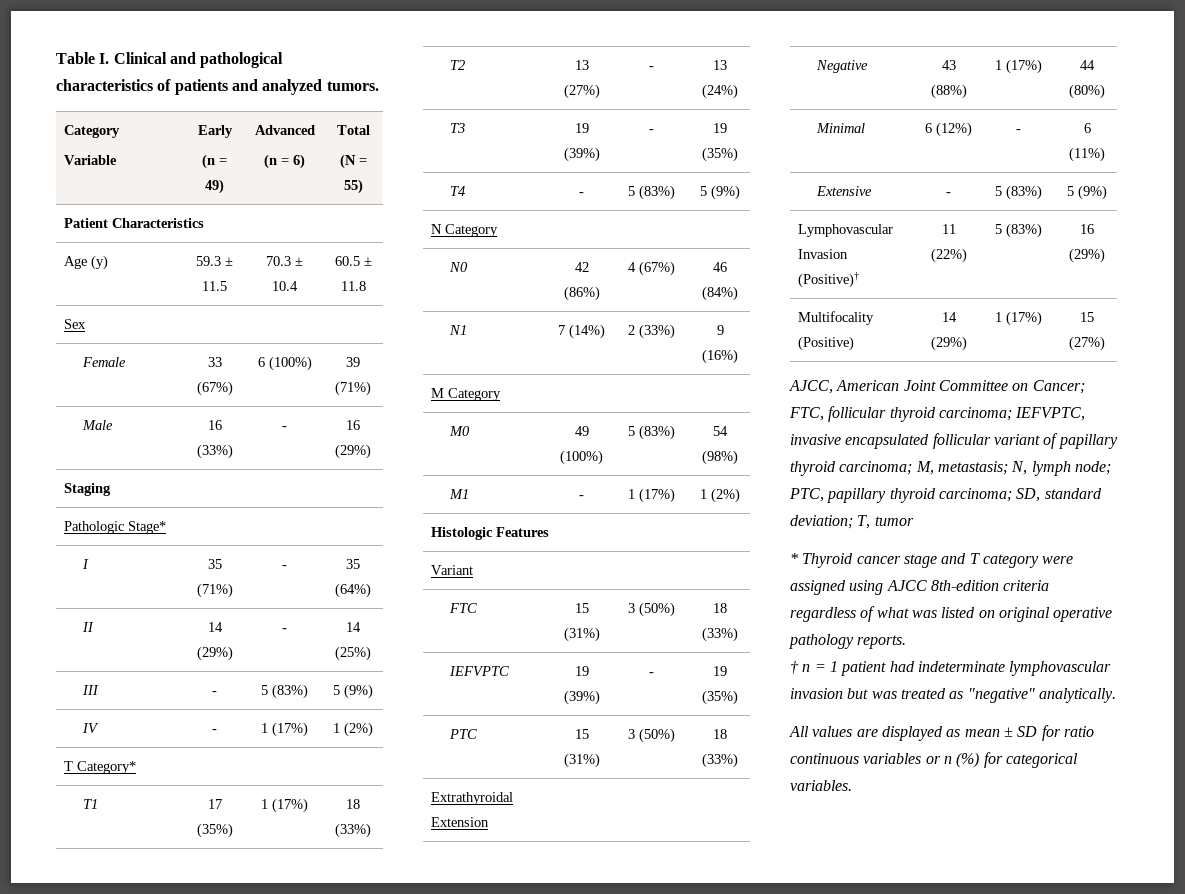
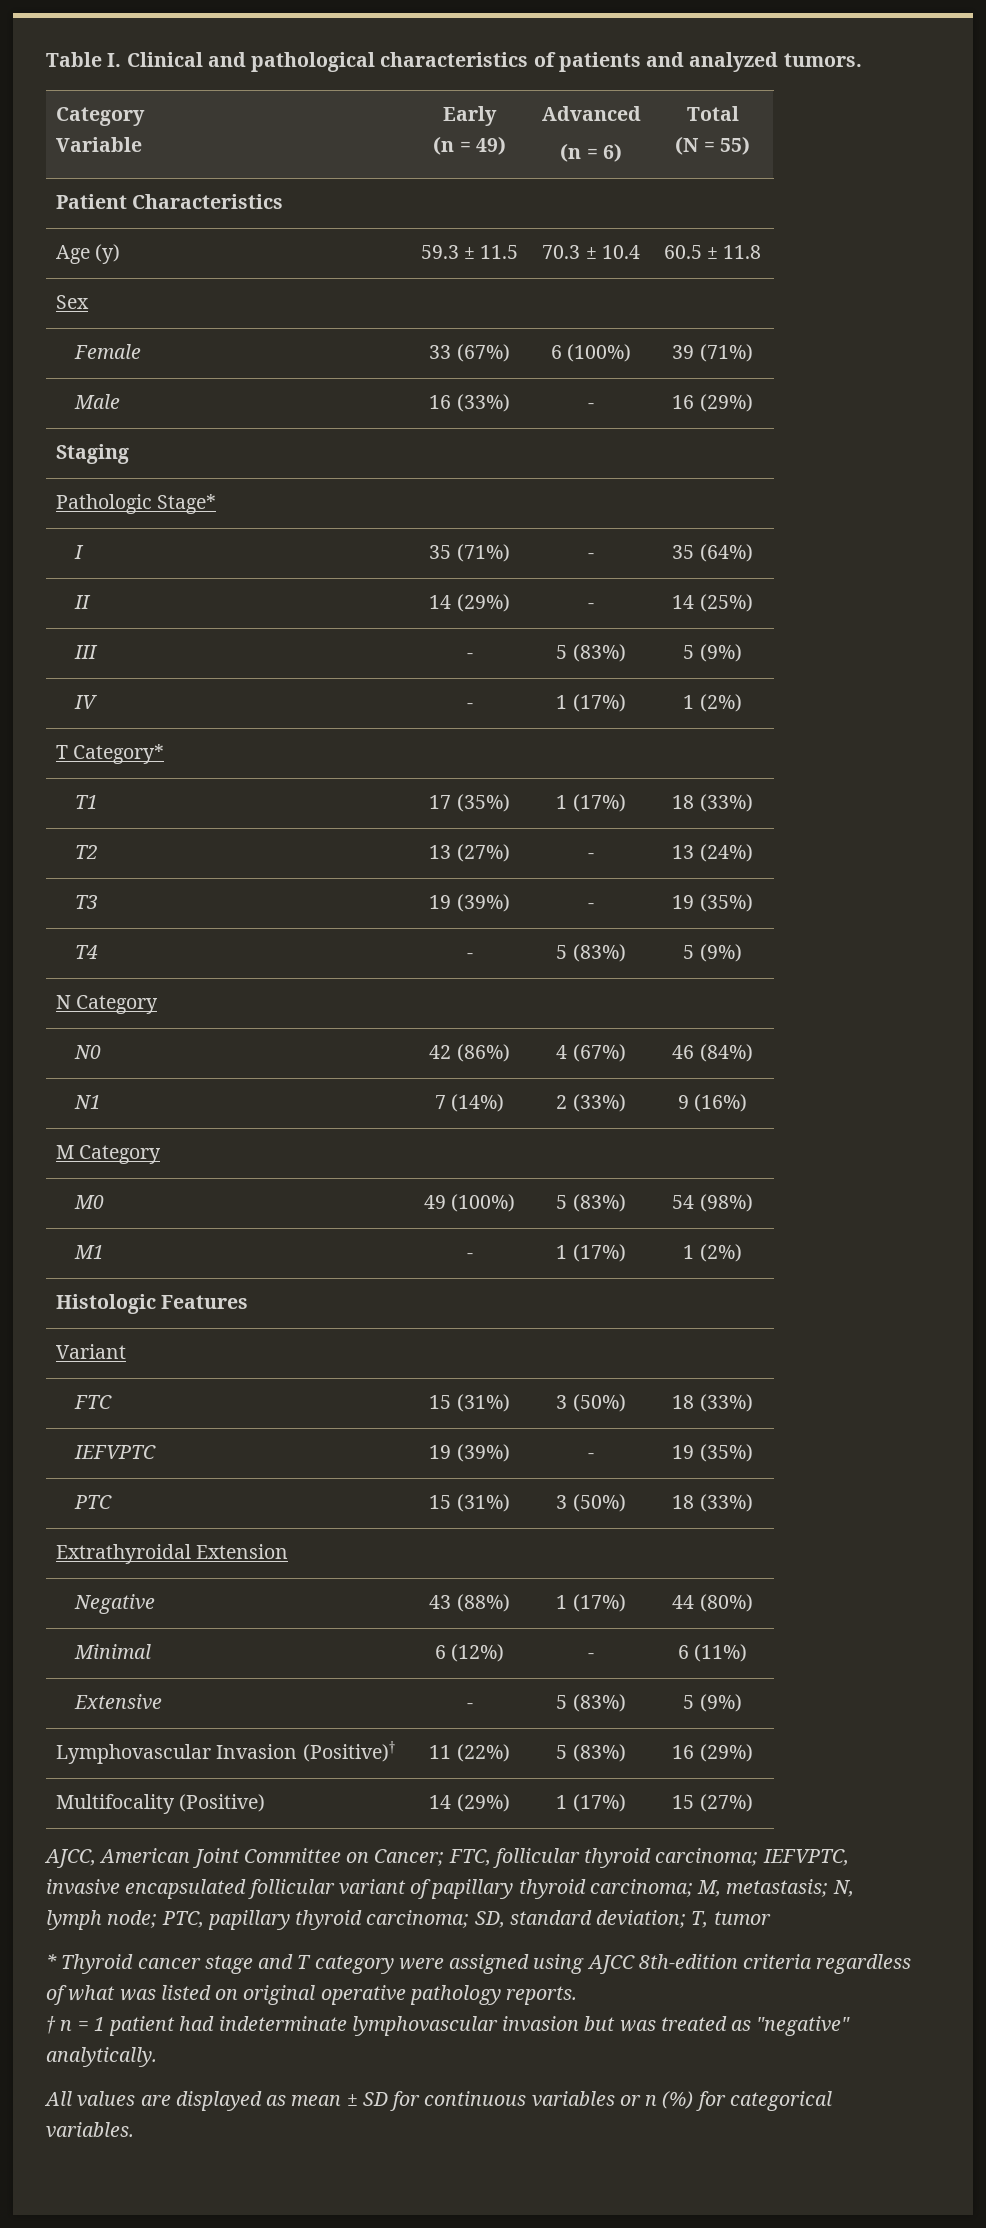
[1063,726,1094,737] ratio -> (421, 2101) none

